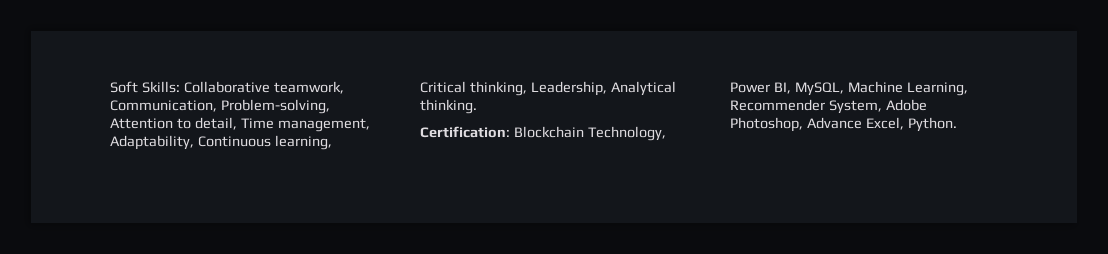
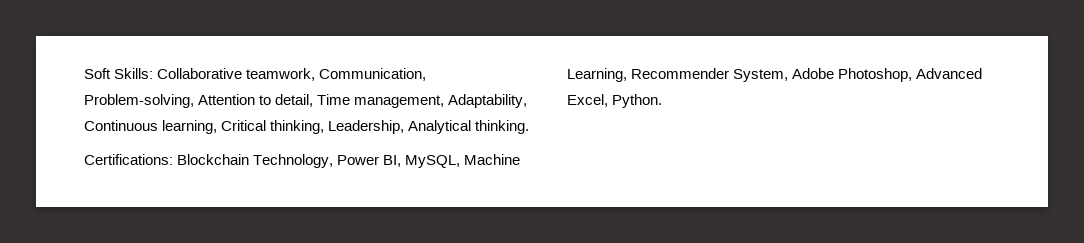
[420,126,510,138] Certification: -> [84,154,173,165] Certifications:
[806,117,862,129] Advance -> [916,68,983,79] Advanced

